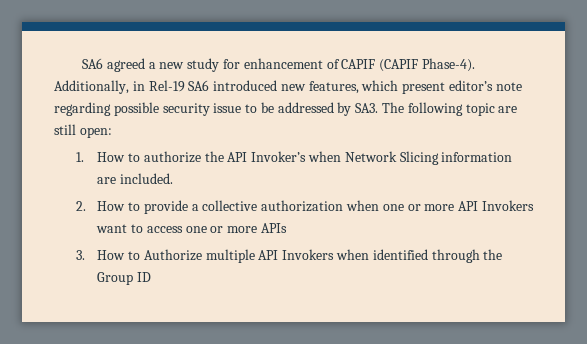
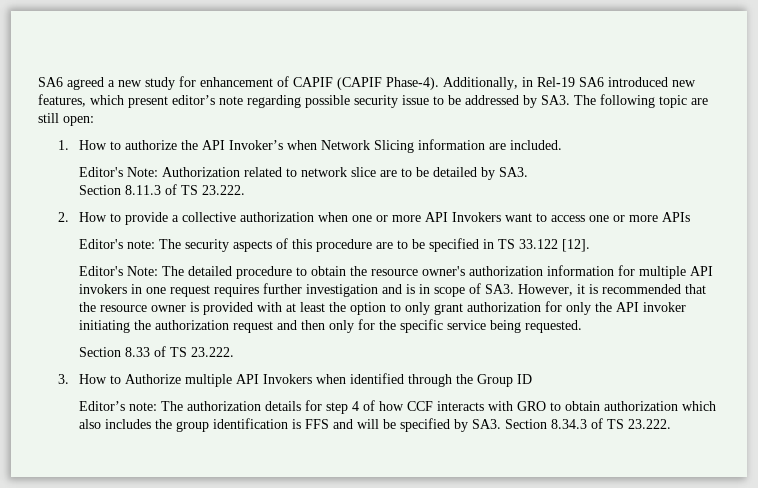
(174, 178) none -> [78,167,528,180] [78,184,245,195] // Editor's Note: Authorization related to network slice are to be detailed by SA3. // Section 8.11.3 of TS 23.222.
(288, 228) none -> [78,238,590,252] [78,265,713,279] [78,283,706,297] [78,301,686,315] [78,319,582,333] [78,346,234,357] // Editor's note: The security aspects of this procedure are to be specified in TS 33.122 [12]. // Editor's Note: The detailed procedure to obtain the resource owner's authorization information for multiple API invokers in one request requires further investigation and is in scope of SA3. However, it is recommended that the resource owner is provided with at least the option to only grant authorization for only the API invoker initiating the authorization request and then only for the specific service being requested. // Section 8.33 of TS 23.222.
(152, 277) none -> [78,400,716,414] [78,418,671,432] // Editor’s note: The authorization details for step 4 of how CCF interacts with GRO to obtain authorization which also includes the group identification is FFS and will be specified by SA3. Section 8.34.3 of TS 23.222.

